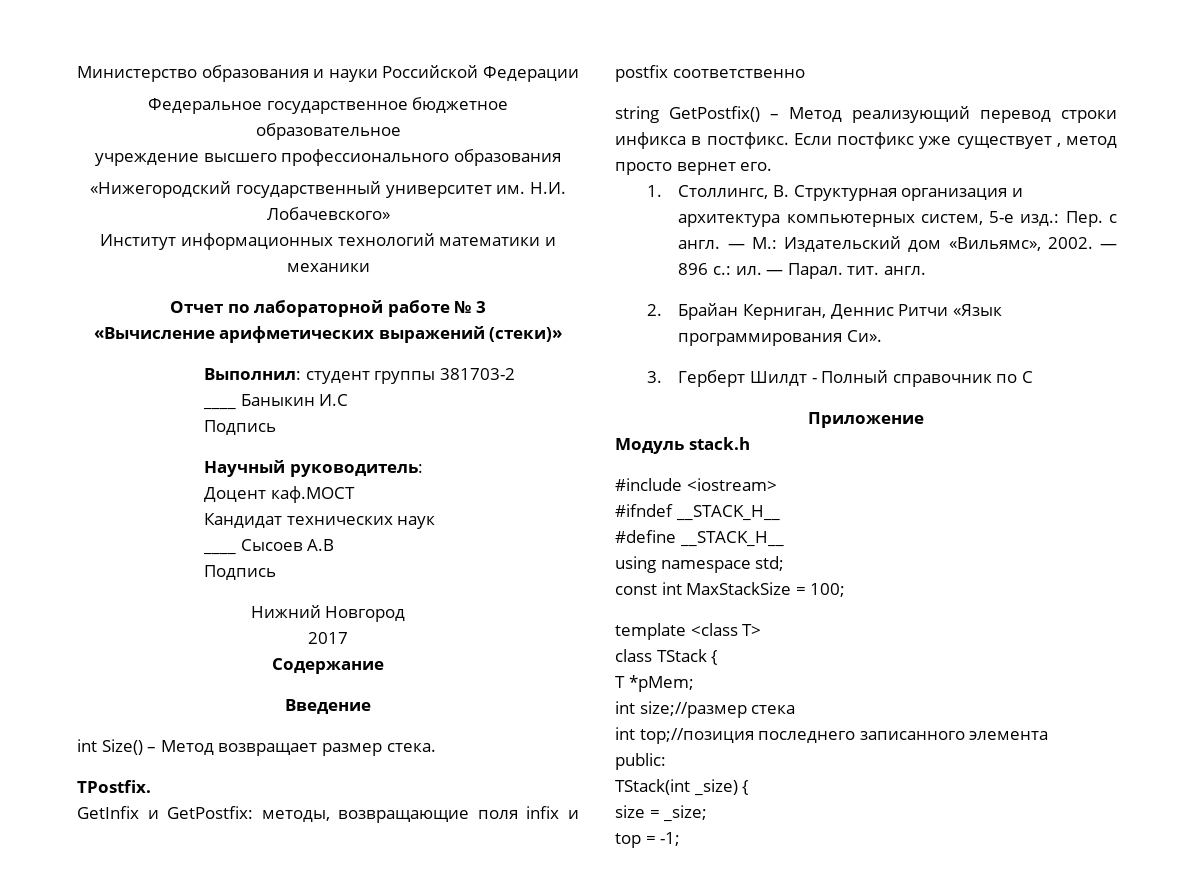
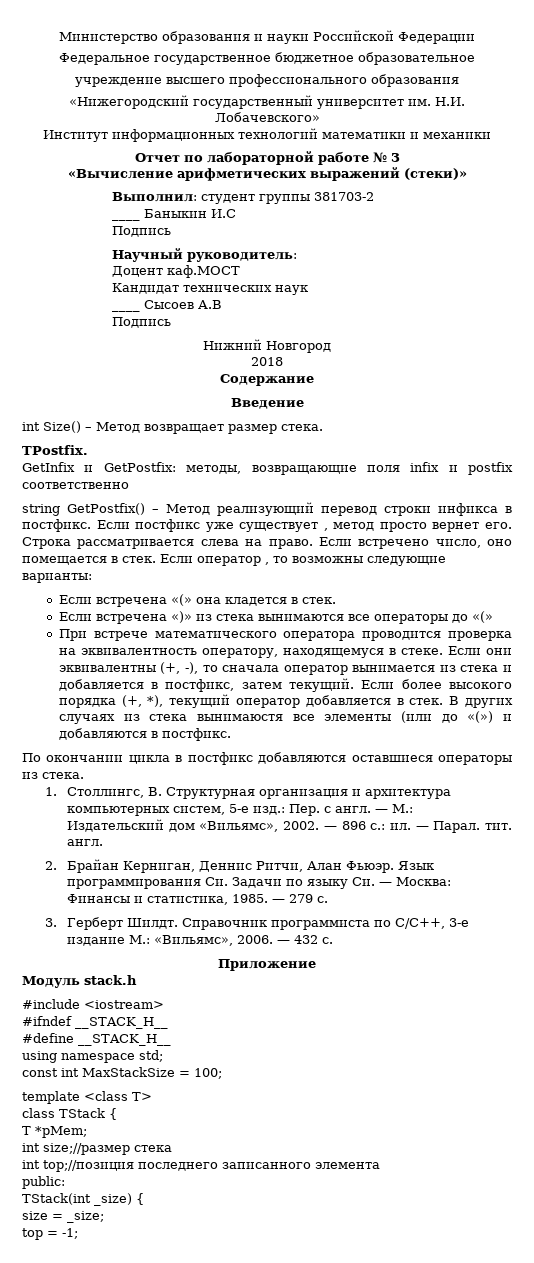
[308,632,348,644] 2017 -> [251,357,283,366] 2018
(773, 166) none -> [22,537,512,549] [22,554,446,566] [22,573,92,583] [58,594,336,607] [58,611,493,624] [58,629,512,641] [58,646,512,658] [58,662,512,675] [58,678,512,692] [58,694,513,708] [58,711,512,724] [58,728,231,741] [22,752,512,765] [22,772,84,779] Строка рассматривается слева на право. Если встречено число, оно помещается в стек. Если оператор , то возможны следующие варианты: // Если встречена «(» она кладется в стек. // Если встречена «)» из стека вынимаются все операторы до «(» // При встрече математического оператора проводится проверка на эквивалентность оператору, находящемуся в стеке. Если они эквивалентны (+, -), то сначала оператор вынимается из стека и добавляется в постфикс, затем текущий. Если более высокого порядка (+, *), текущий оператор добавляется в стек. В других случаях из стека вынимаюстя все элементы (или до «(») и добавляются в постфикс. // По окончании цикла в постфикс добавляются оставшиеся операторы из стека.
[898,304,1002,316] [678,330,883,346] [646,370,1033,387] Ритчи «Язык программирования Си». // 3. Герберт Шилдт - Полный справочник по C -> [256,861,435,873] [67,877,452,889] [67,894,329,905] [44,917,470,930] [67,935,334,946] Ритчи, Алан Фьюэр. Язык программирования Си. Задачи по языку Си. — Москва: Финансы и статистика, 1985. — 279 с. // 3. Герберт Шилдт. Справочник программиста по C/C++, 3-е издание М.: «Вильямс», 2006. — 432 с.

